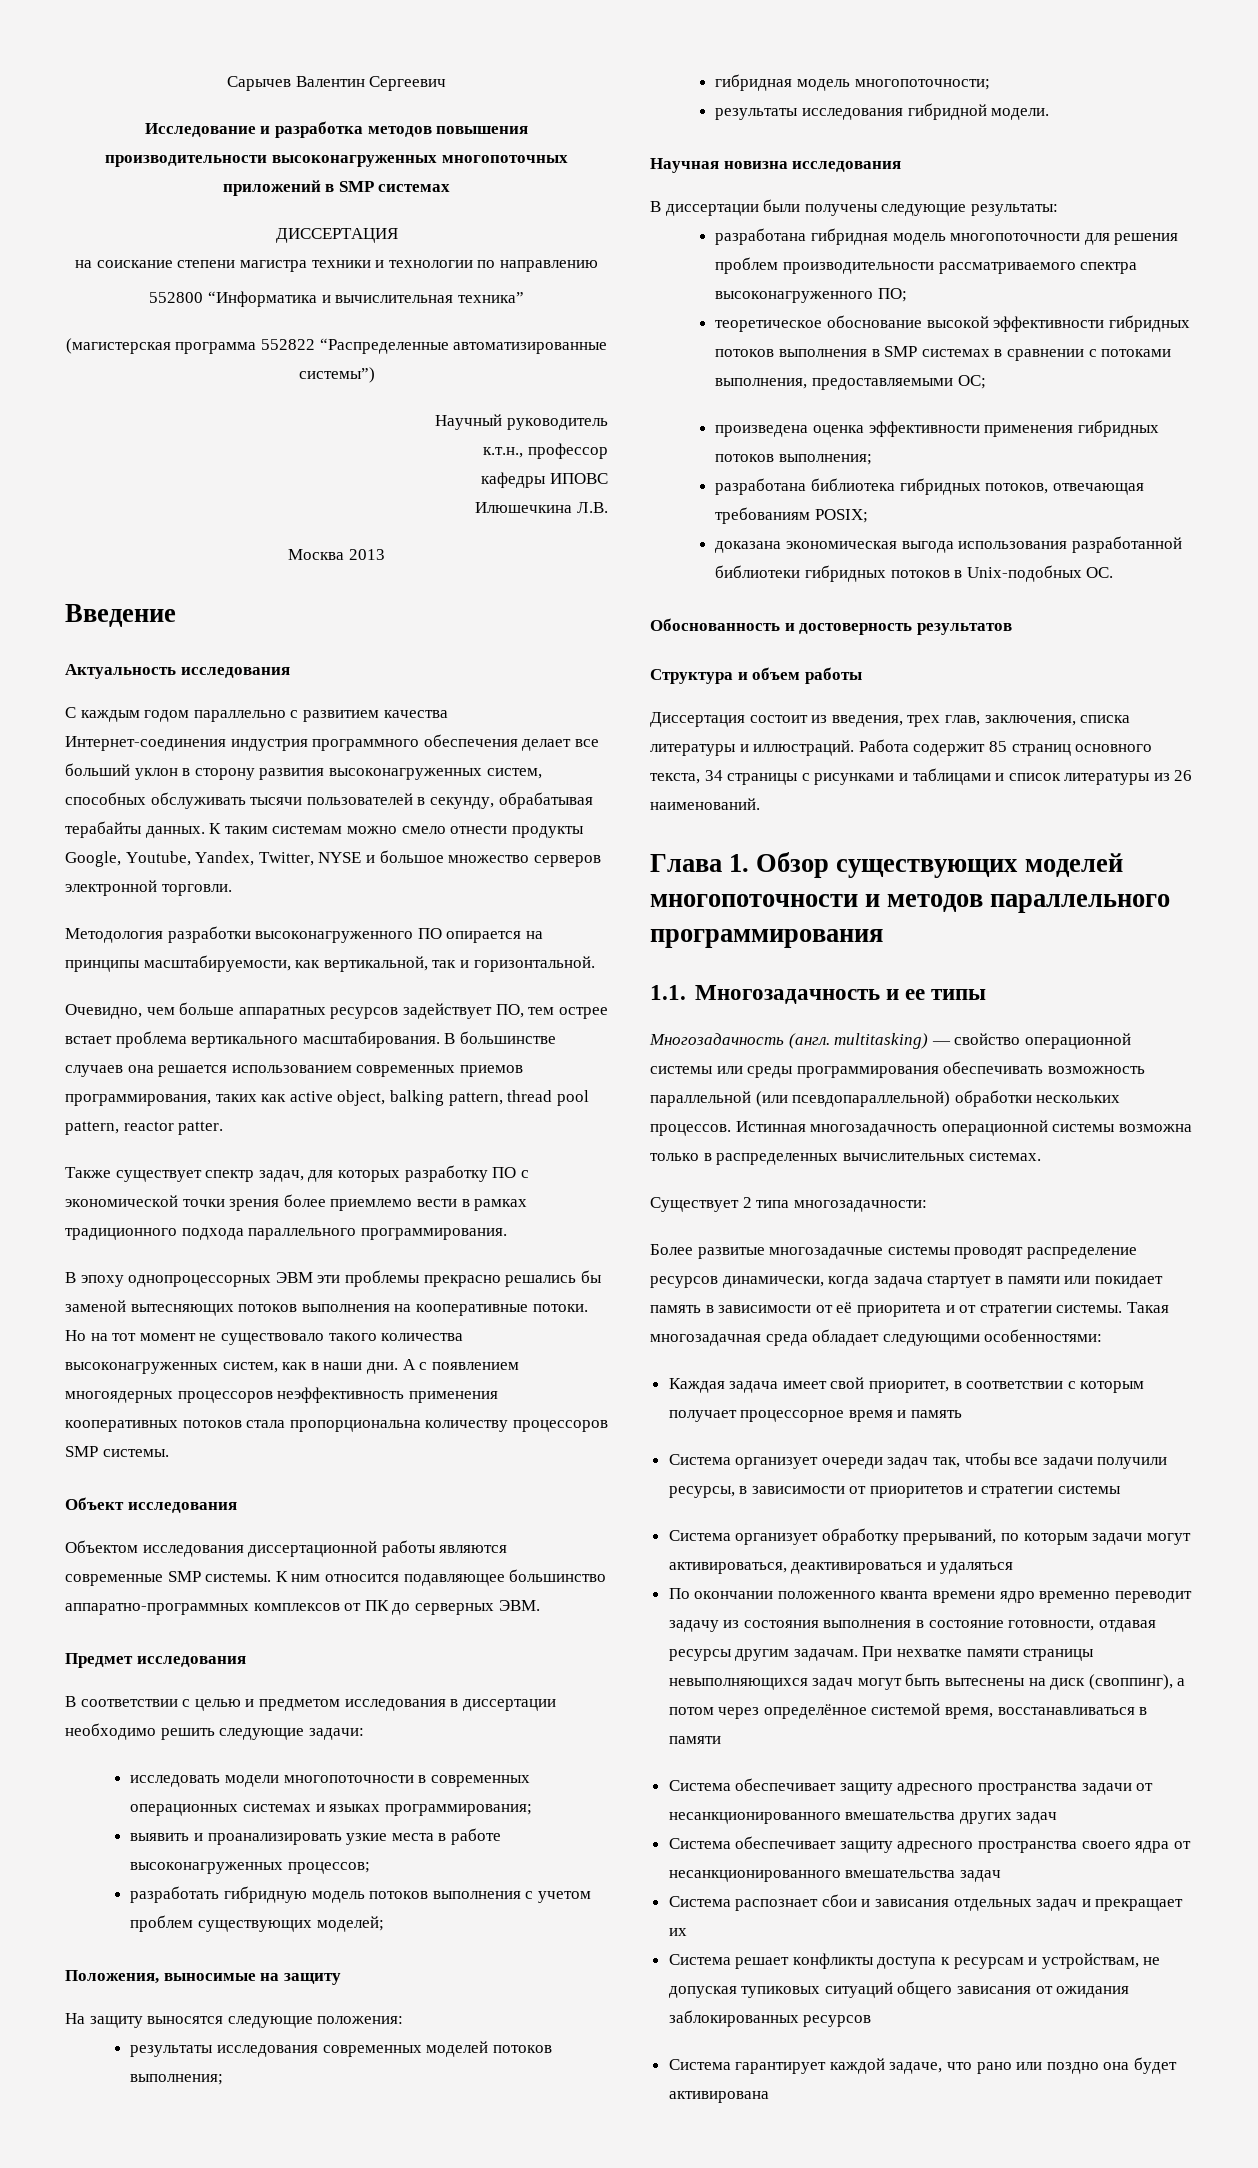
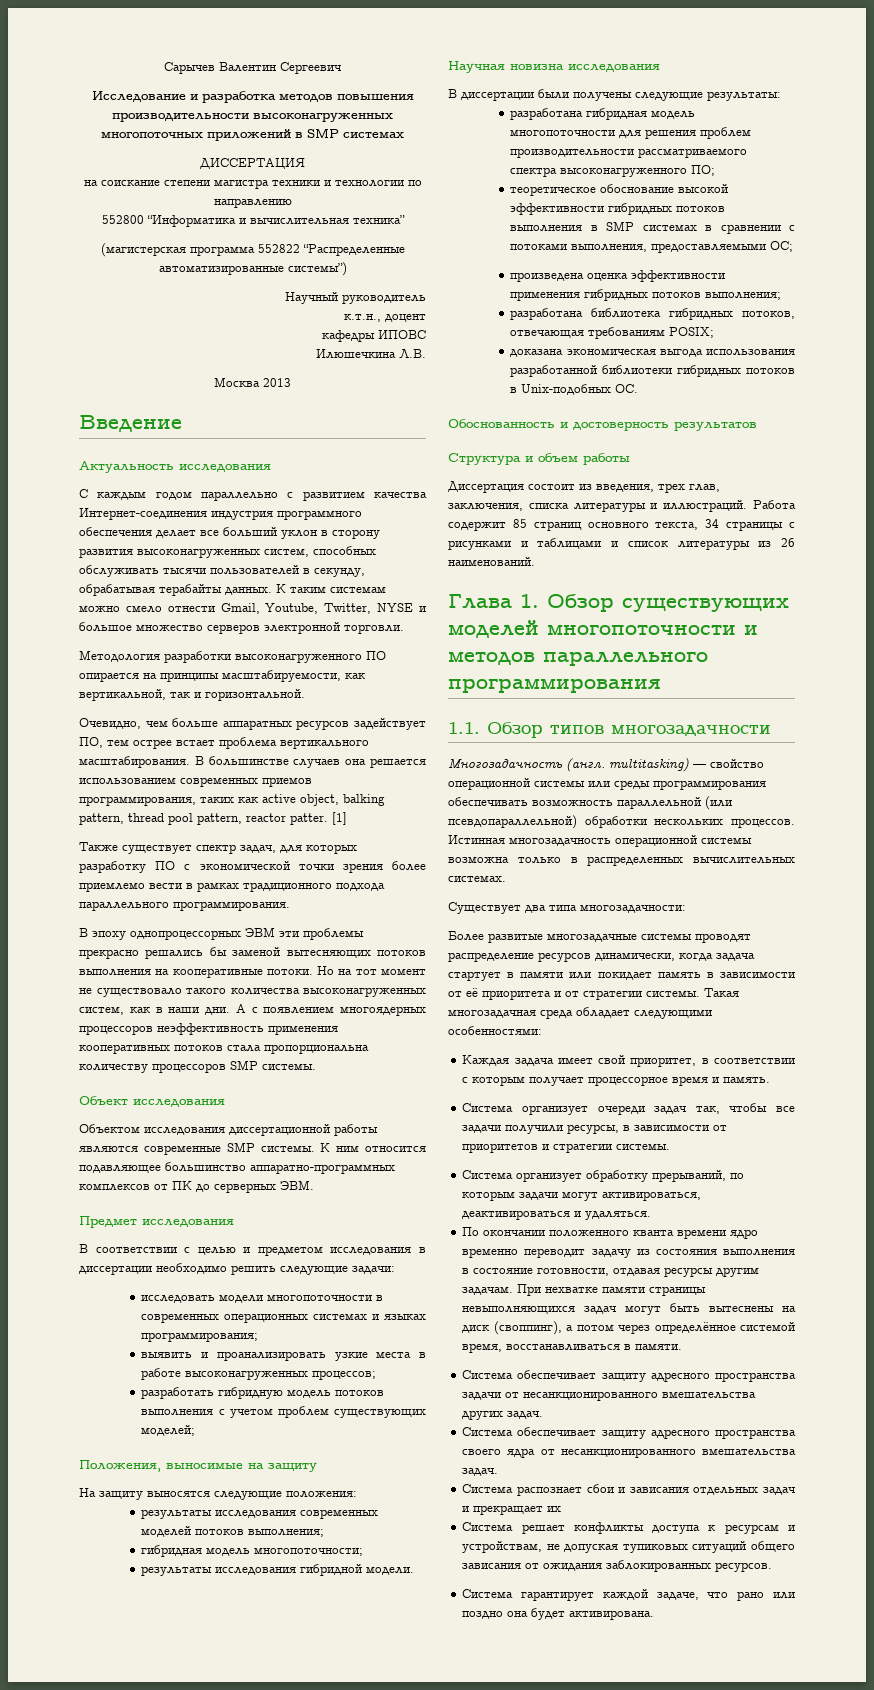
[528,443,608,459] профессор -> [385,314,426,322] доцент
[511,826,584,838] [65,851,255,867] продукты Google, Youtube, Yandex, -> [220,603,319,614] Gmail, Youtube,
(224, 1128) none -> [332,812,347,825] [1]
[694,985,987,1004] Многозадачность и ее типы -> [486,722,771,738] Обзор типов многозадачности
[742,1197,752,1208] 2 -> [525,905,546,913] два
[911,1410,963,1418] память -> [723,1076,771,1083] память.
[1057,1486,1121,1494] системы -> [616,1143,671,1150] системы.
[940,1562,1014,1574] удаляться -> [585,1211,652,1220] удаляться.
[668,1736,721,1744] памяти -> [635,1343,683,1350] памяти.
[1016,1812,1058,1824] задач -> [507,1411,544,1419] задач.
[959,1870,1001,1882] задач -> [462,1468,499,1476] задач.
[803,2015,872,2027] ресурсов -> [715,1562,773,1572] ресурсов.
[668,2091,769,2103] активирована -> [569,1610,655,1620] активирована.

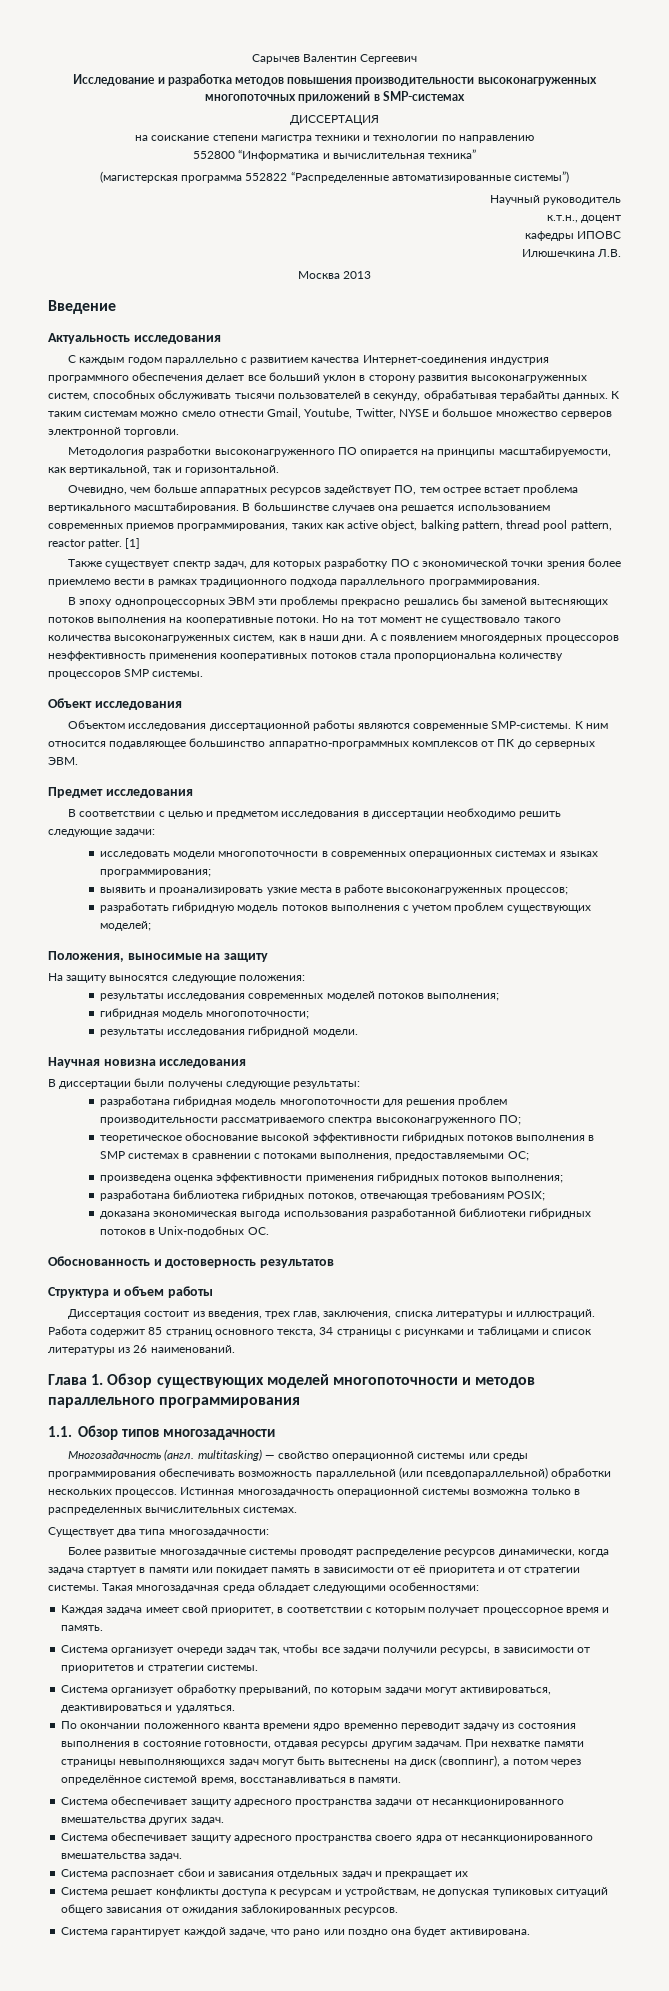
[307,128,404,138] SMP системах -> [382,91,465,101] SMP-системах
[226,1142,315,1152] SMP системы. -> [491,721,572,729] SMP-системы.

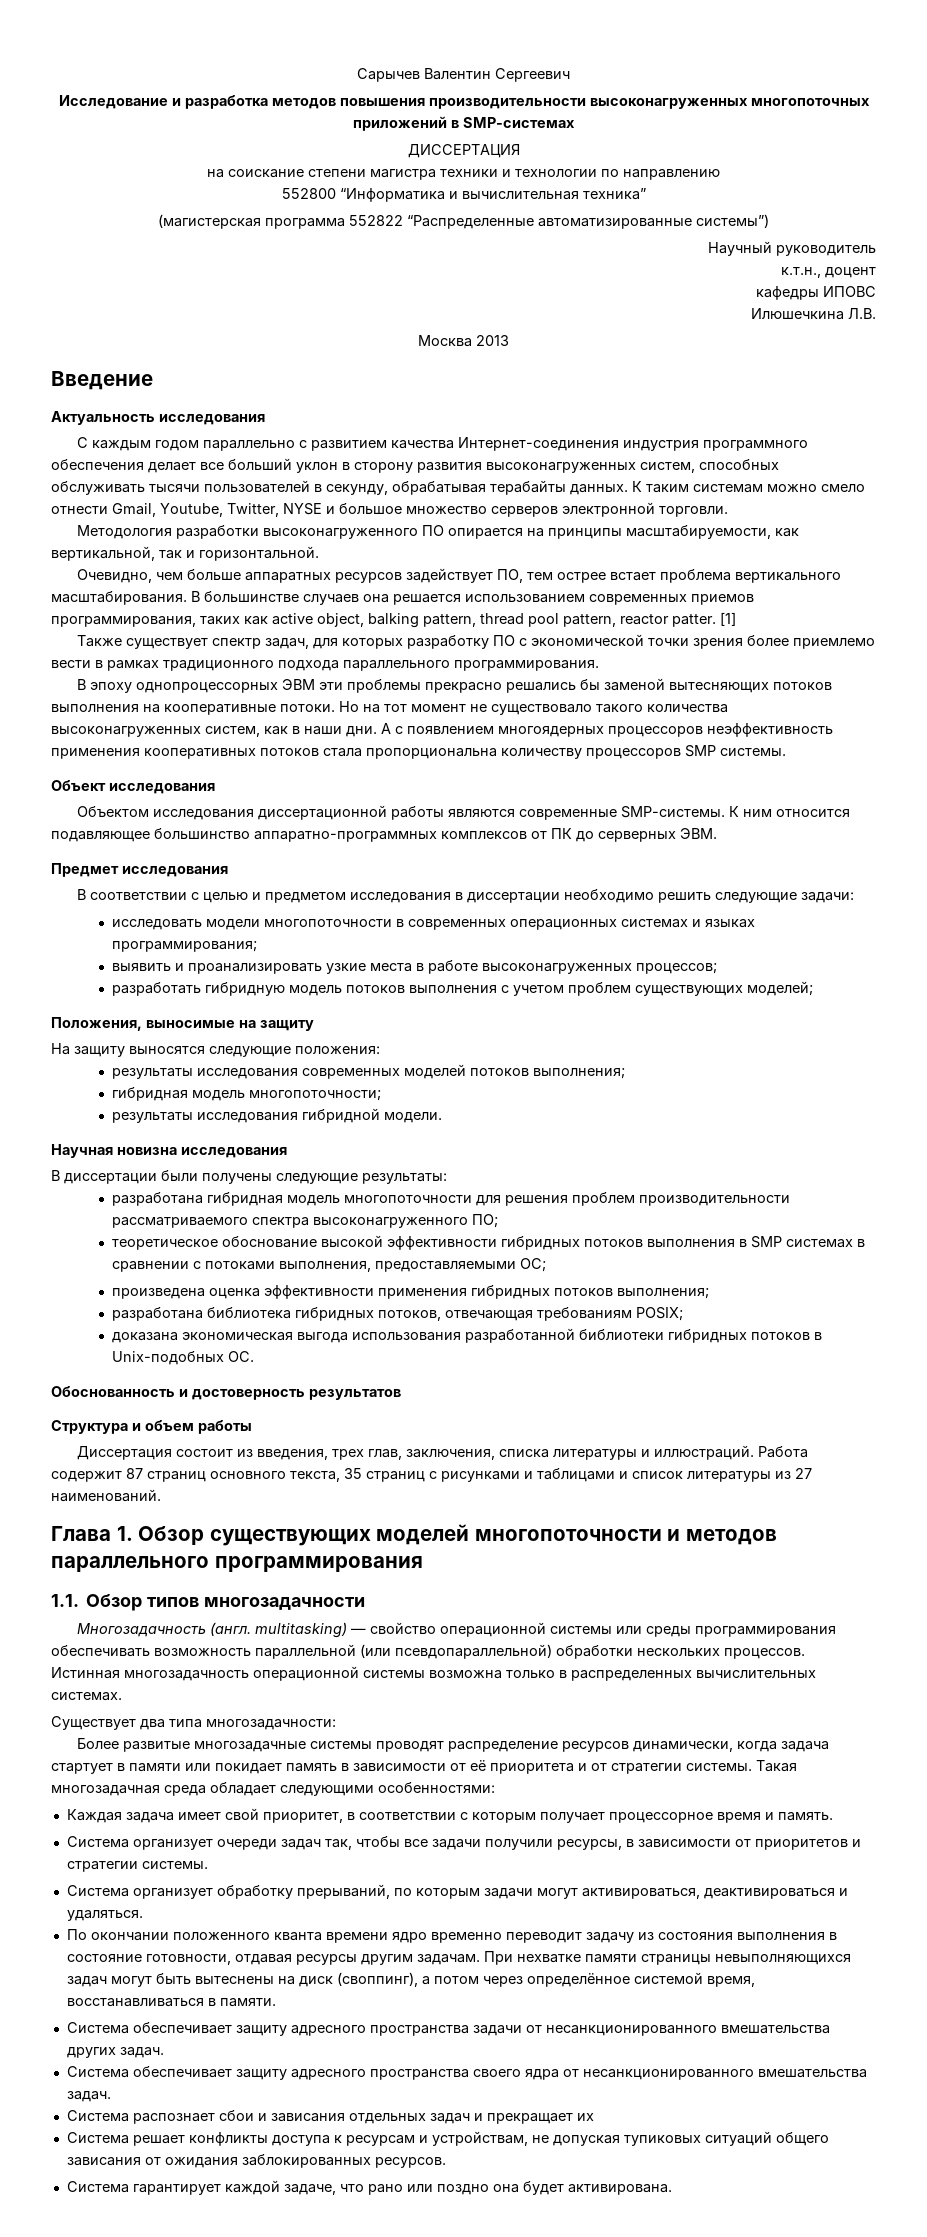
[148,1327,163,1335] 85 -> [126,1468,143,1479] 87
[319,1327,392,1337] 34 страницы -> [344,1468,425,1482] 35 страниц
[133,1345,148,1353] 26 -> [795,1468,812,1479] 27

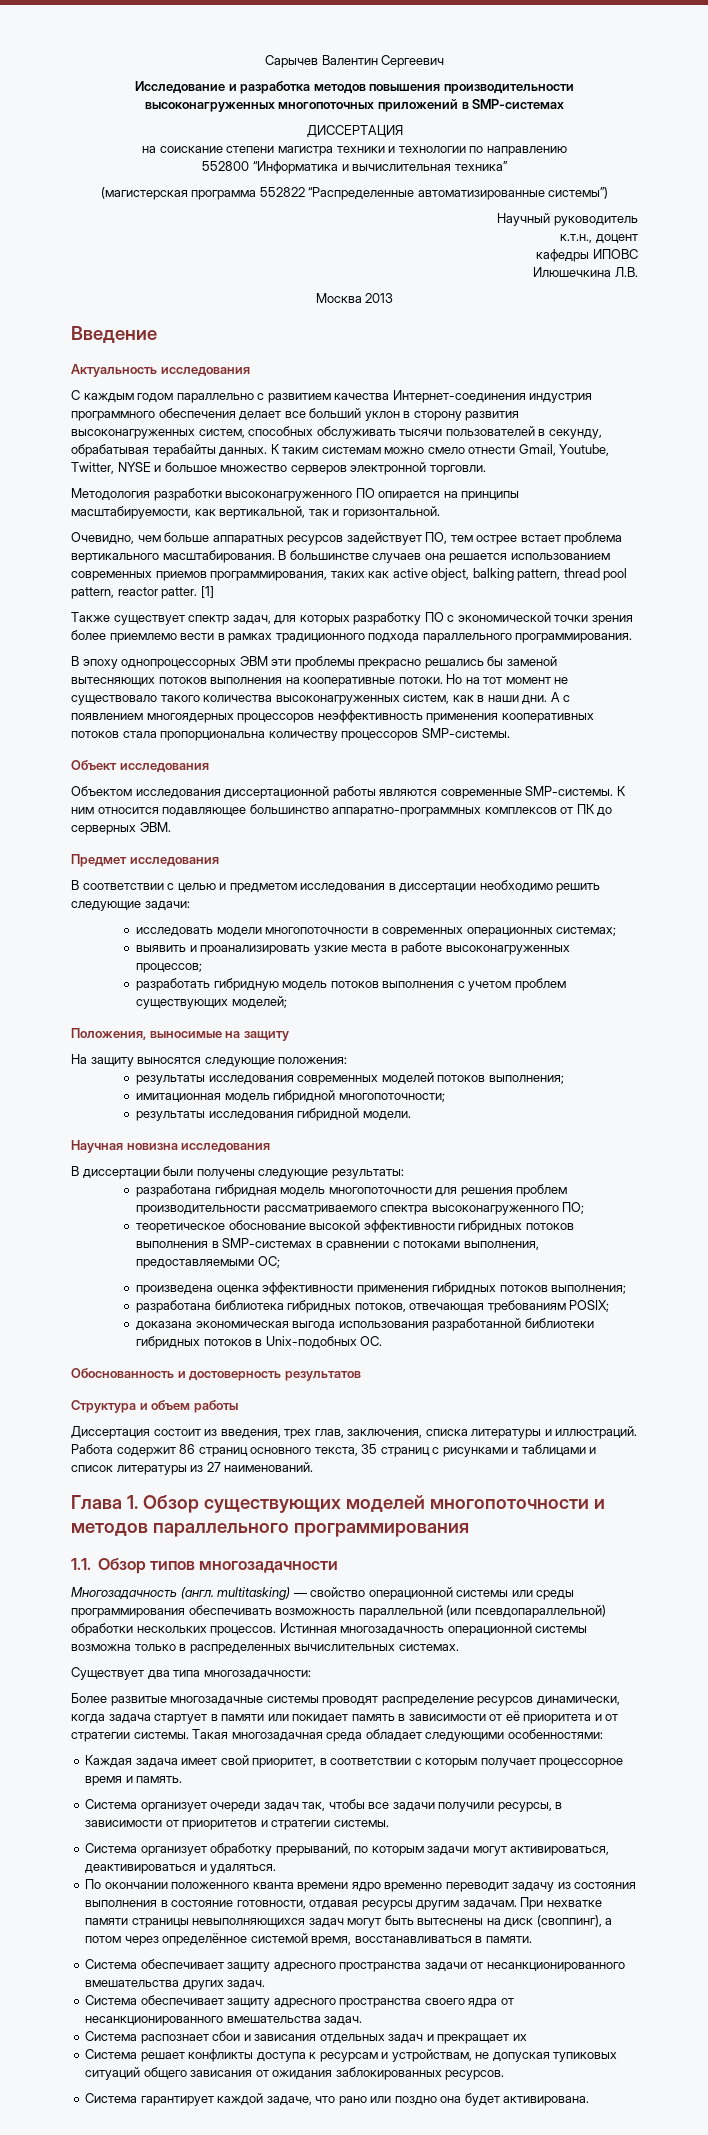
[685,745,786,757] SMP системы. -> [421,728,510,738] SMP-системы.
[620,919,755,928] [111,941,257,952] системах и языках программирования; -> [556,927,617,936] системах;
[111,1087,245,1101] гибридная модель -> [136,1090,336,1103] имитационная модель гибридной
[750,1236,853,1248] SMP системах -> [222,1238,313,1248] SMP-системах
[126,1468,143,1479] 87 -> [179,1444,196,1454] 86

